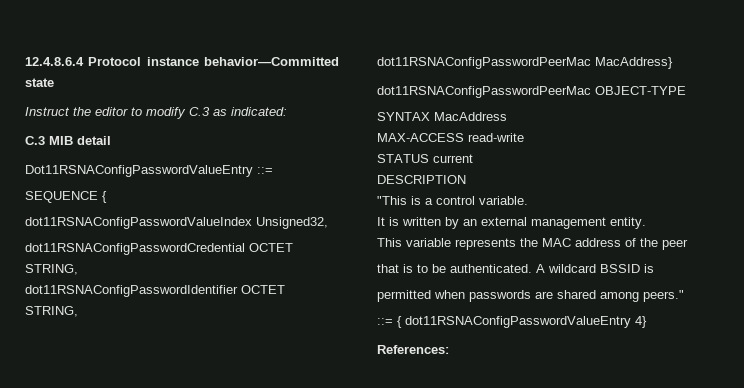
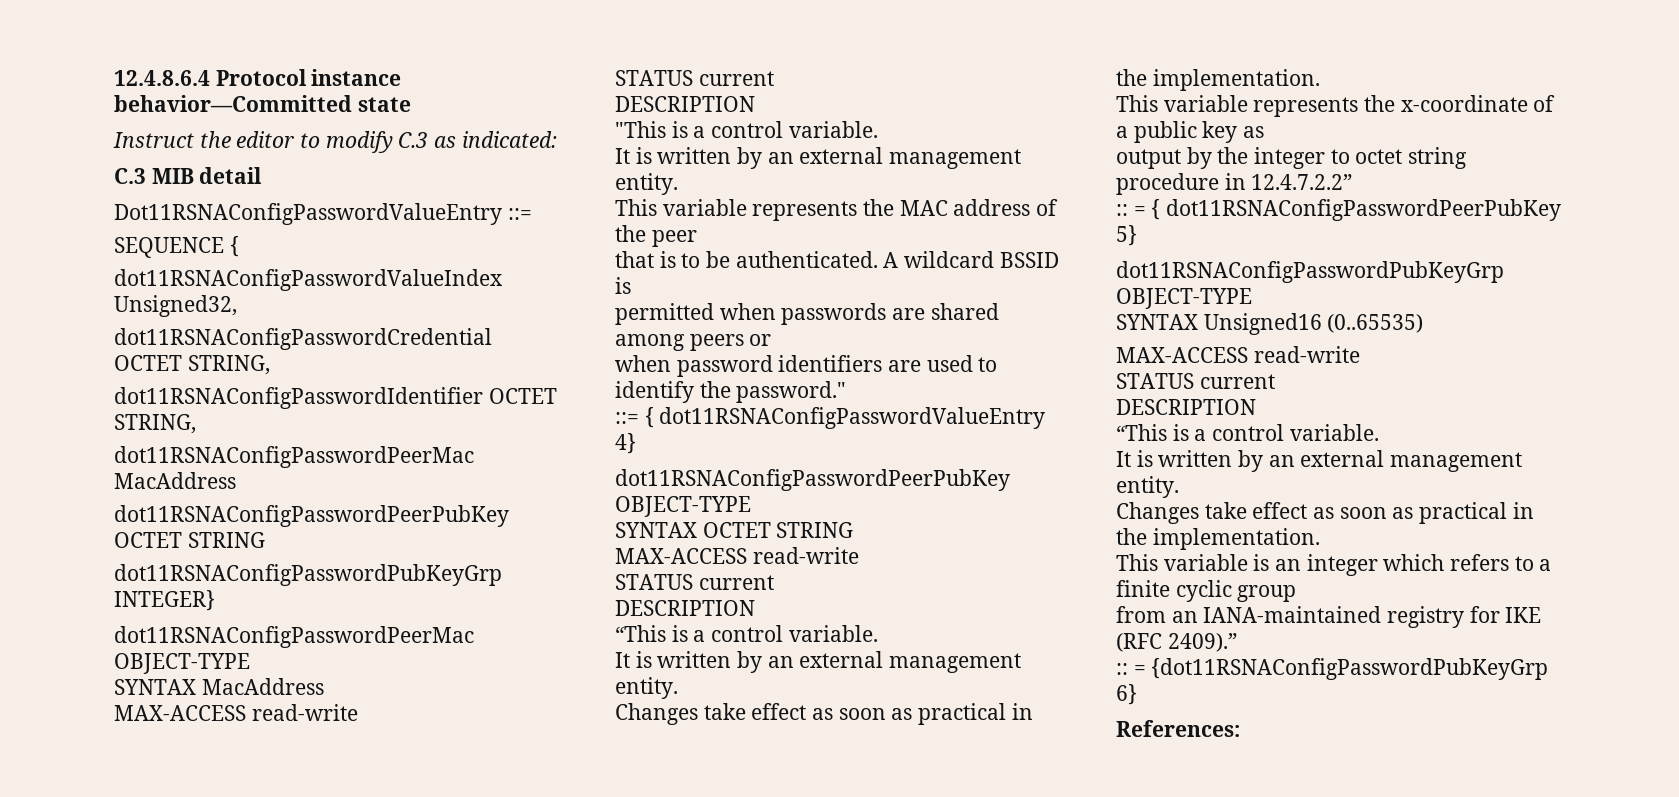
[595,57,673,69] MacAddress} -> [114,472,236,489] [114,505,509,527] [114,532,265,548] [114,564,502,586] [114,590,215,611] MacAddress // dot11RSNAConfigPasswordPeerPubKey OCTET STRING // dot11RSNAConfigPasswordPubKeyGrp INTEGER}
[643,290,684,302] [377,316,647,328] peers." // ::= { dot11RSNAConfigPasswordValueEntry 4} -> [689,334,772,351] [615,355,998,377] [615,381,847,403] [615,407,1046,429] [615,433,636,454] [615,469,1010,491] [615,496,751,517] [615,522,854,538] [615,547,859,564] [615,574,774,590] [615,600,755,616] [615,625,878,642] [615,651,1022,673] [615,677,678,699] [615,703,1033,725] [1116,69,1320,91] [1116,95,1556,117] [1116,121,1265,143] [1116,147,1468,169] [1116,173,1353,195] [1116,199,1562,221] [1116,225,1137,246] [1116,261,1504,283] [1116,288,1252,309] [1116,313,1424,335] [1116,346,1360,363] [1116,373,1275,389] [1116,399,1256,415] [1116,424,1379,441] [1116,450,1523,472] [1116,476,1179,498] [1116,502,1534,524] [1116,528,1320,550] [1116,554,1552,576] [1116,580,1297,602] [1116,606,1542,628] [1116,633,1237,652] [1116,658,1549,680] [1116,684,1137,705] peers or // when password identifiers are used to identify the password." // ::= { dot11RSNAConfigPasswordValueEntry 4} // dot11RSNAConfigPasswordPeerPubKey OBJECT-TYPE // SYNTAX OCTET STRING // MAX-ACCESS read-write // STATUS current // DESCRIPTION // “This is a control variable. // It is written by an external management entity. // Changes take effect as soon as practical in the implementation. // This variable represents the x-coordinate of a public key as // output by the integer to octet string procedure in 12.4.7.2.2” // :: = { dot11RSNAConfigPasswordPeerPubKey 5} // dot11RSNAConfigPasswordPubKeyGrp OBJECT-TYPE // SYNTAX Unsigned16 (0..65535) // MAX-ACCESS read-write // STATUS current // DESCRIPTION // “This is a control variable. // It is written by an external management entity. // Changes take effect as soon as practical in the implementation. // This variable is an integer which refers to a finite cyclic group // from an IANA-maintained registry for IKE (RFC 2409).” // :: = {dot11RSNAConfigPasswordPubKeyGrp 6}

